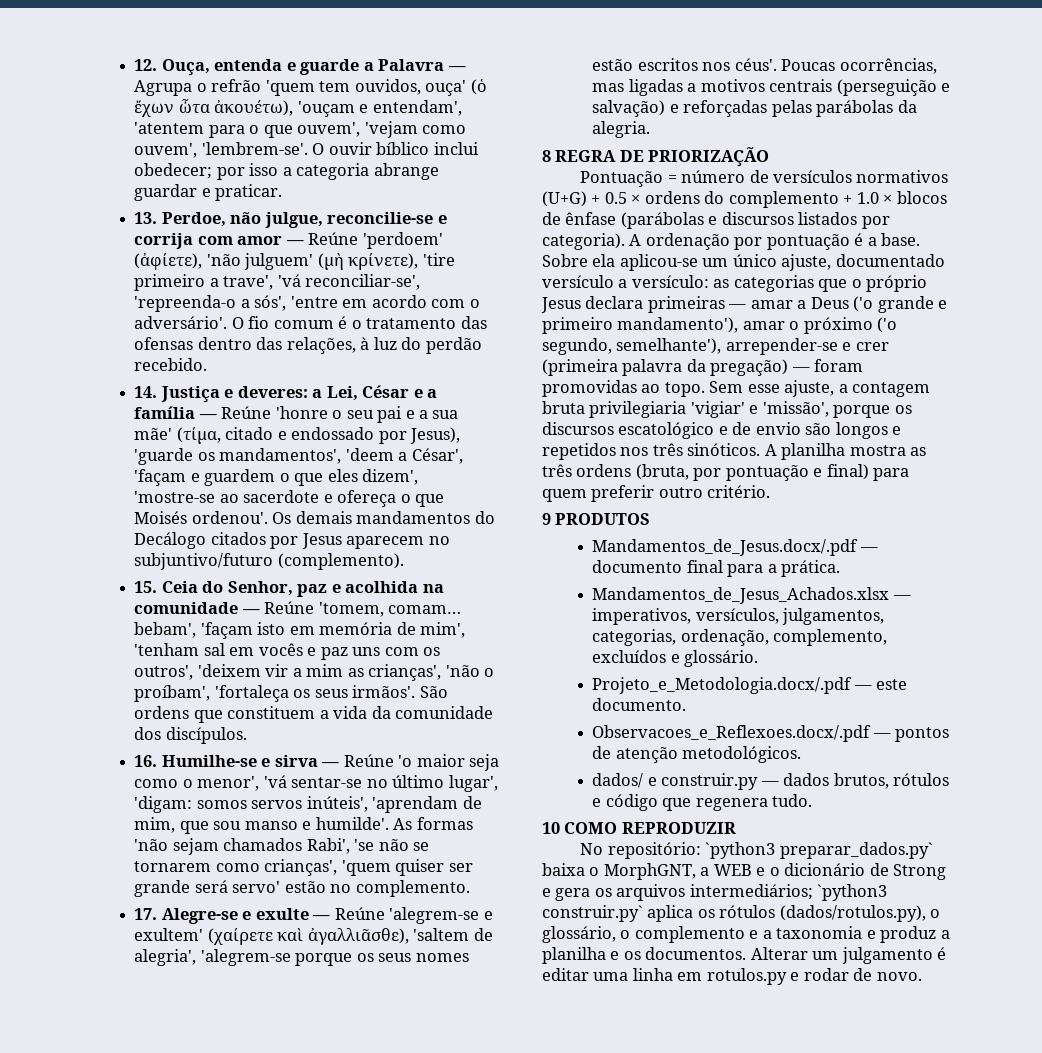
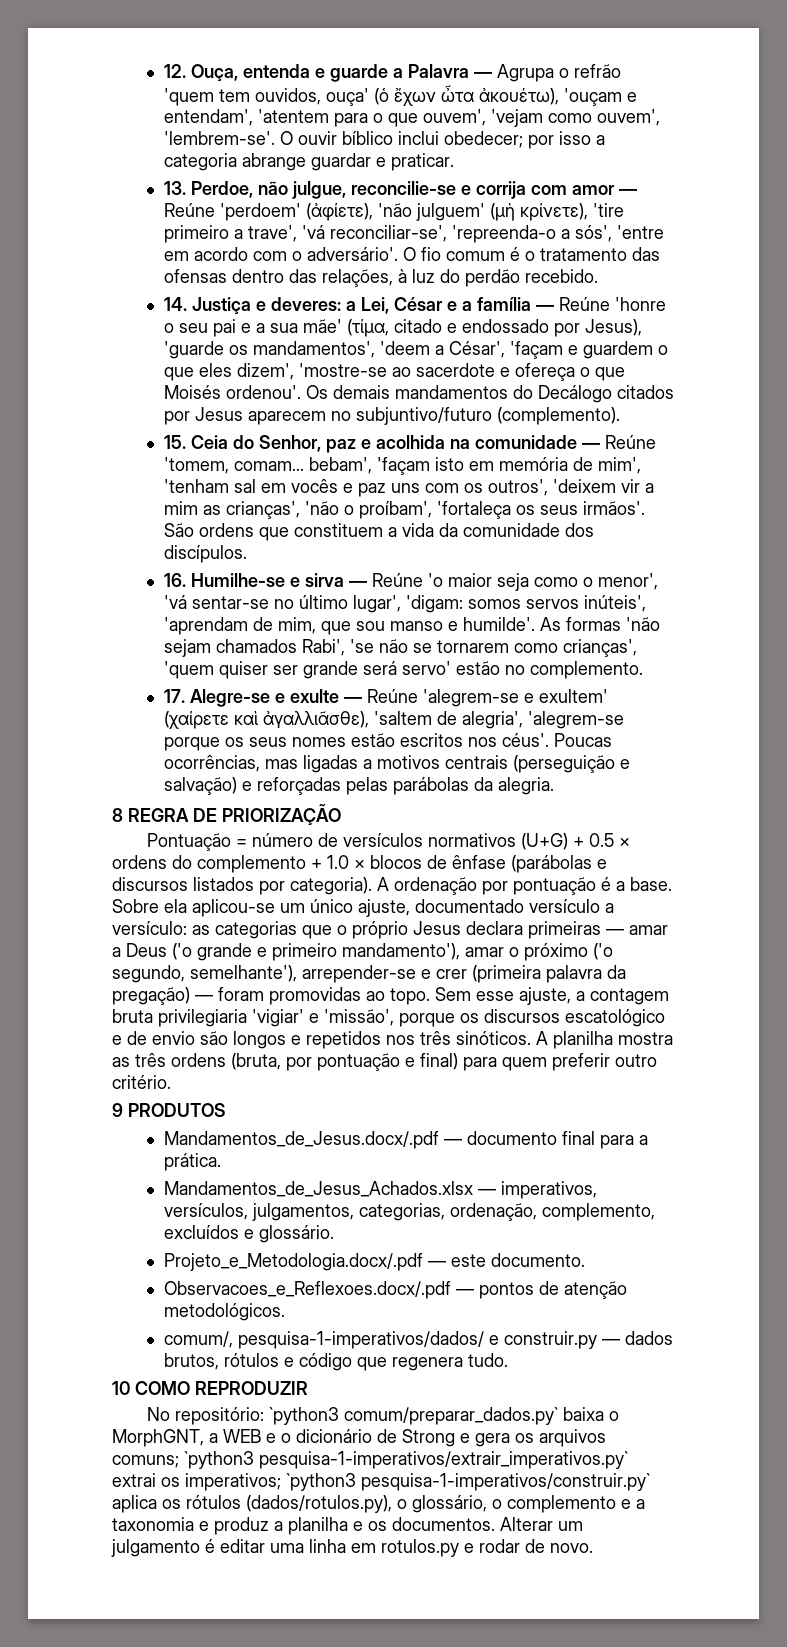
[592,773,644,788] dados/ -> [163,1331,484,1349] comum/, pesquisa-1-imperativos/dados/
[779,842,933,859] preparar_dados.py` -> [343,1407,558,1425] comum/preparar_dados.py`
[689,884,888,901] [542,905,643,922] intermediários; `python3 construir.py` -> [112,1451,628,1469] [112,1473,650,1491] comuns; `python3 pesquisa-1-imperativos/extrair_imperativos.py` extrai os imperativos; `python3 pesquisa-1-imperativos/construir.py`

